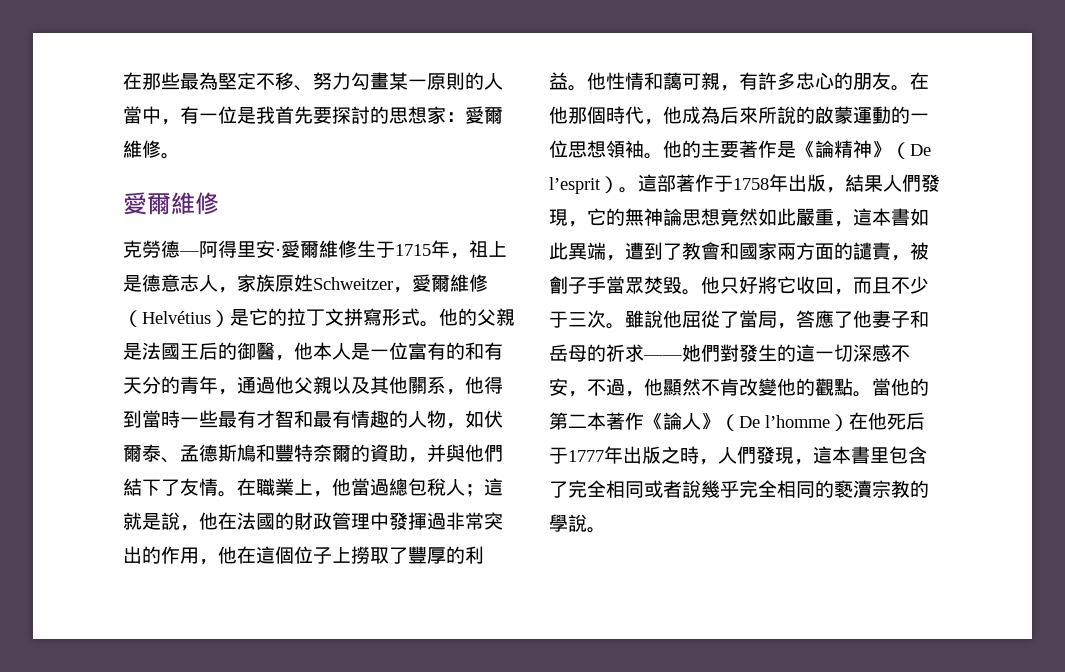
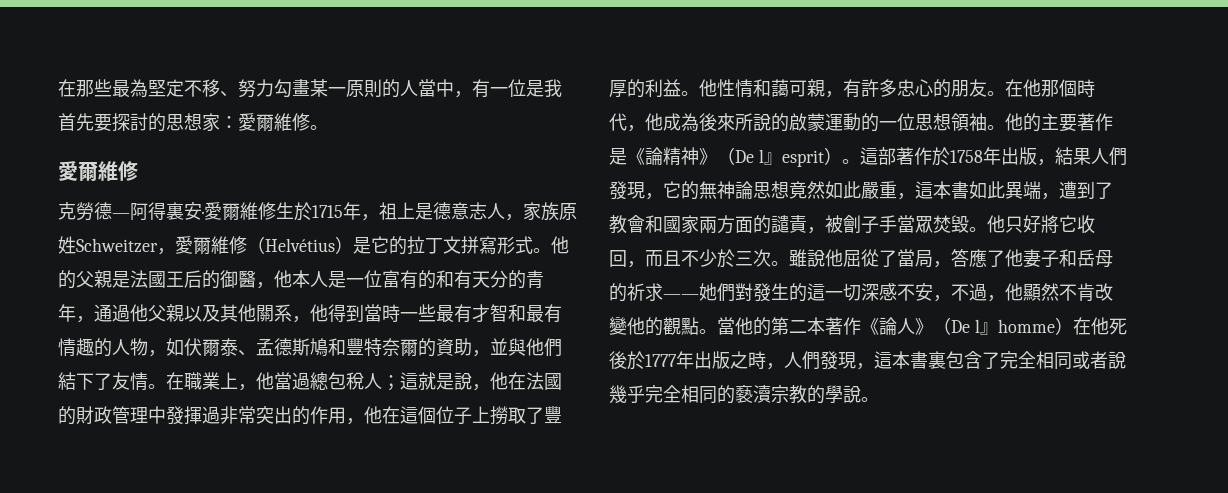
[237,241,256,257] 里 -> [166,202,184,220] 裏
[376,241,395,258] 于 -> [294,202,312,221] 於
[427,444,446,462] 并 -> [490,338,508,355] 並
[720,106,739,124] 后 -> [699,113,717,131] 後
[549,177,601,194] l’esprit -> [758,149,824,167] l』esprit
[714,175,733,192] 于 -> [931,147,950,166] 於
[549,311,568,328] 于 -> [717,249,735,268] 於
[765,415,830,428] l’homme -> [974,319,1055,335] l』homme
[906,412,925,430] [549,447,568,464] 后于 -> [609,351,645,370] 後於
[870,447,889,463] 里 -> [928,351,946,369] 裏

